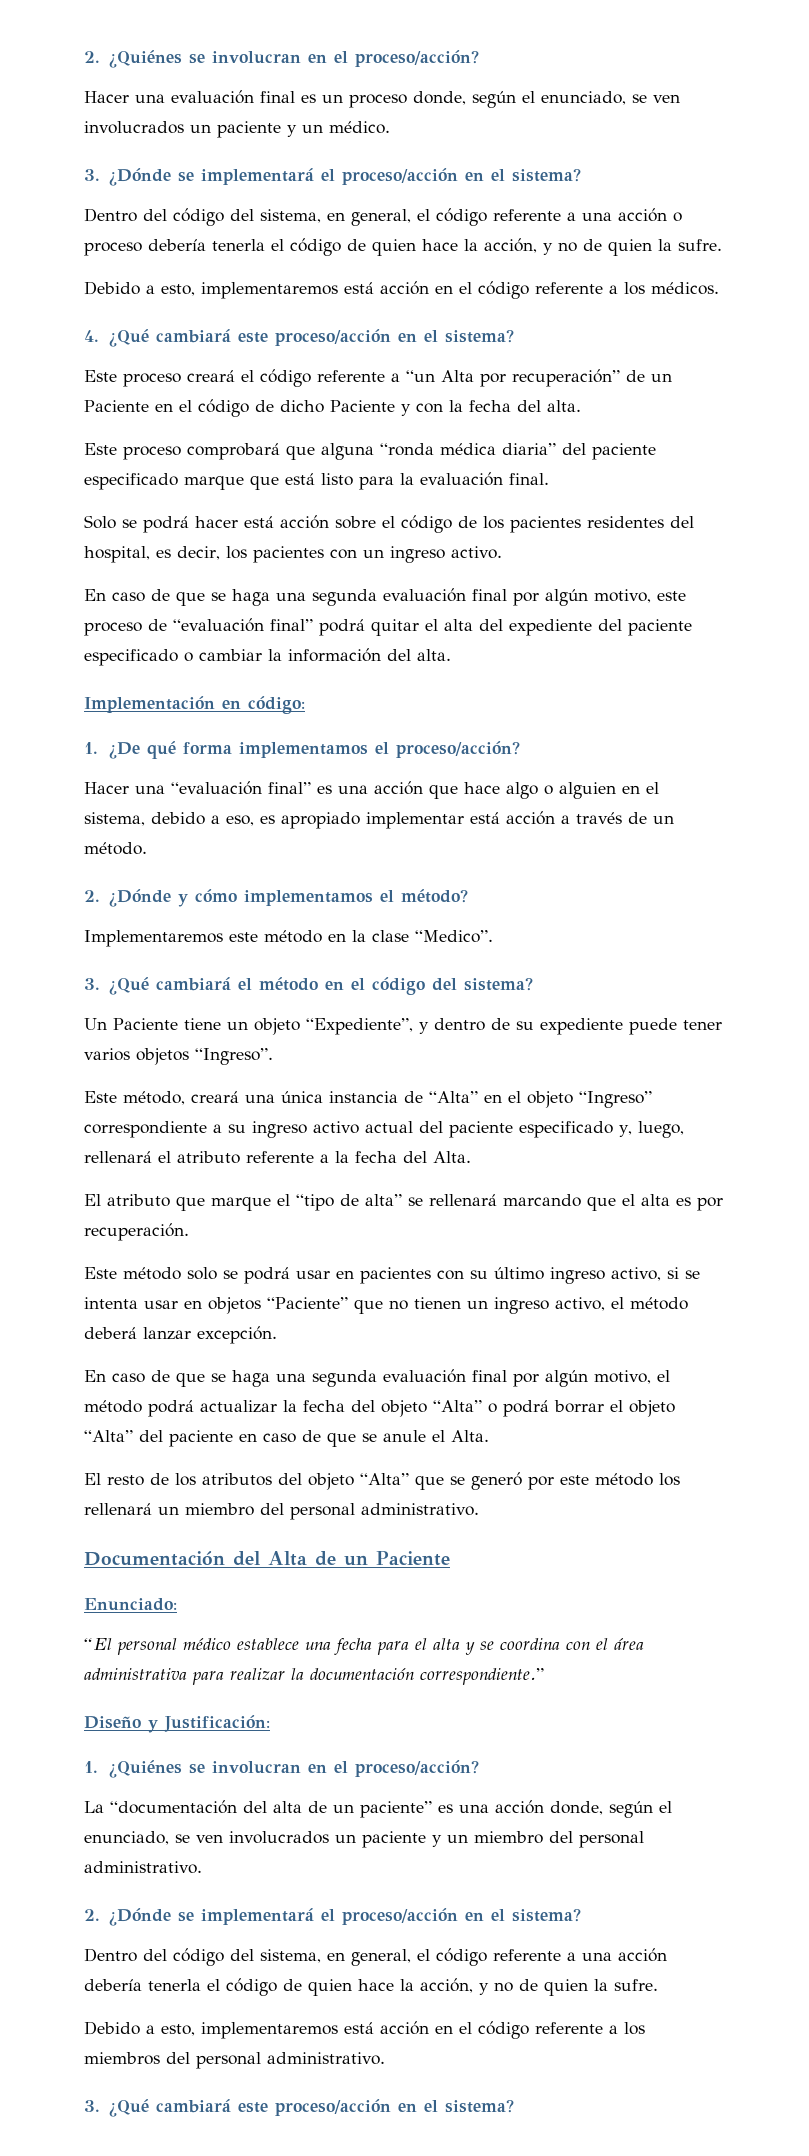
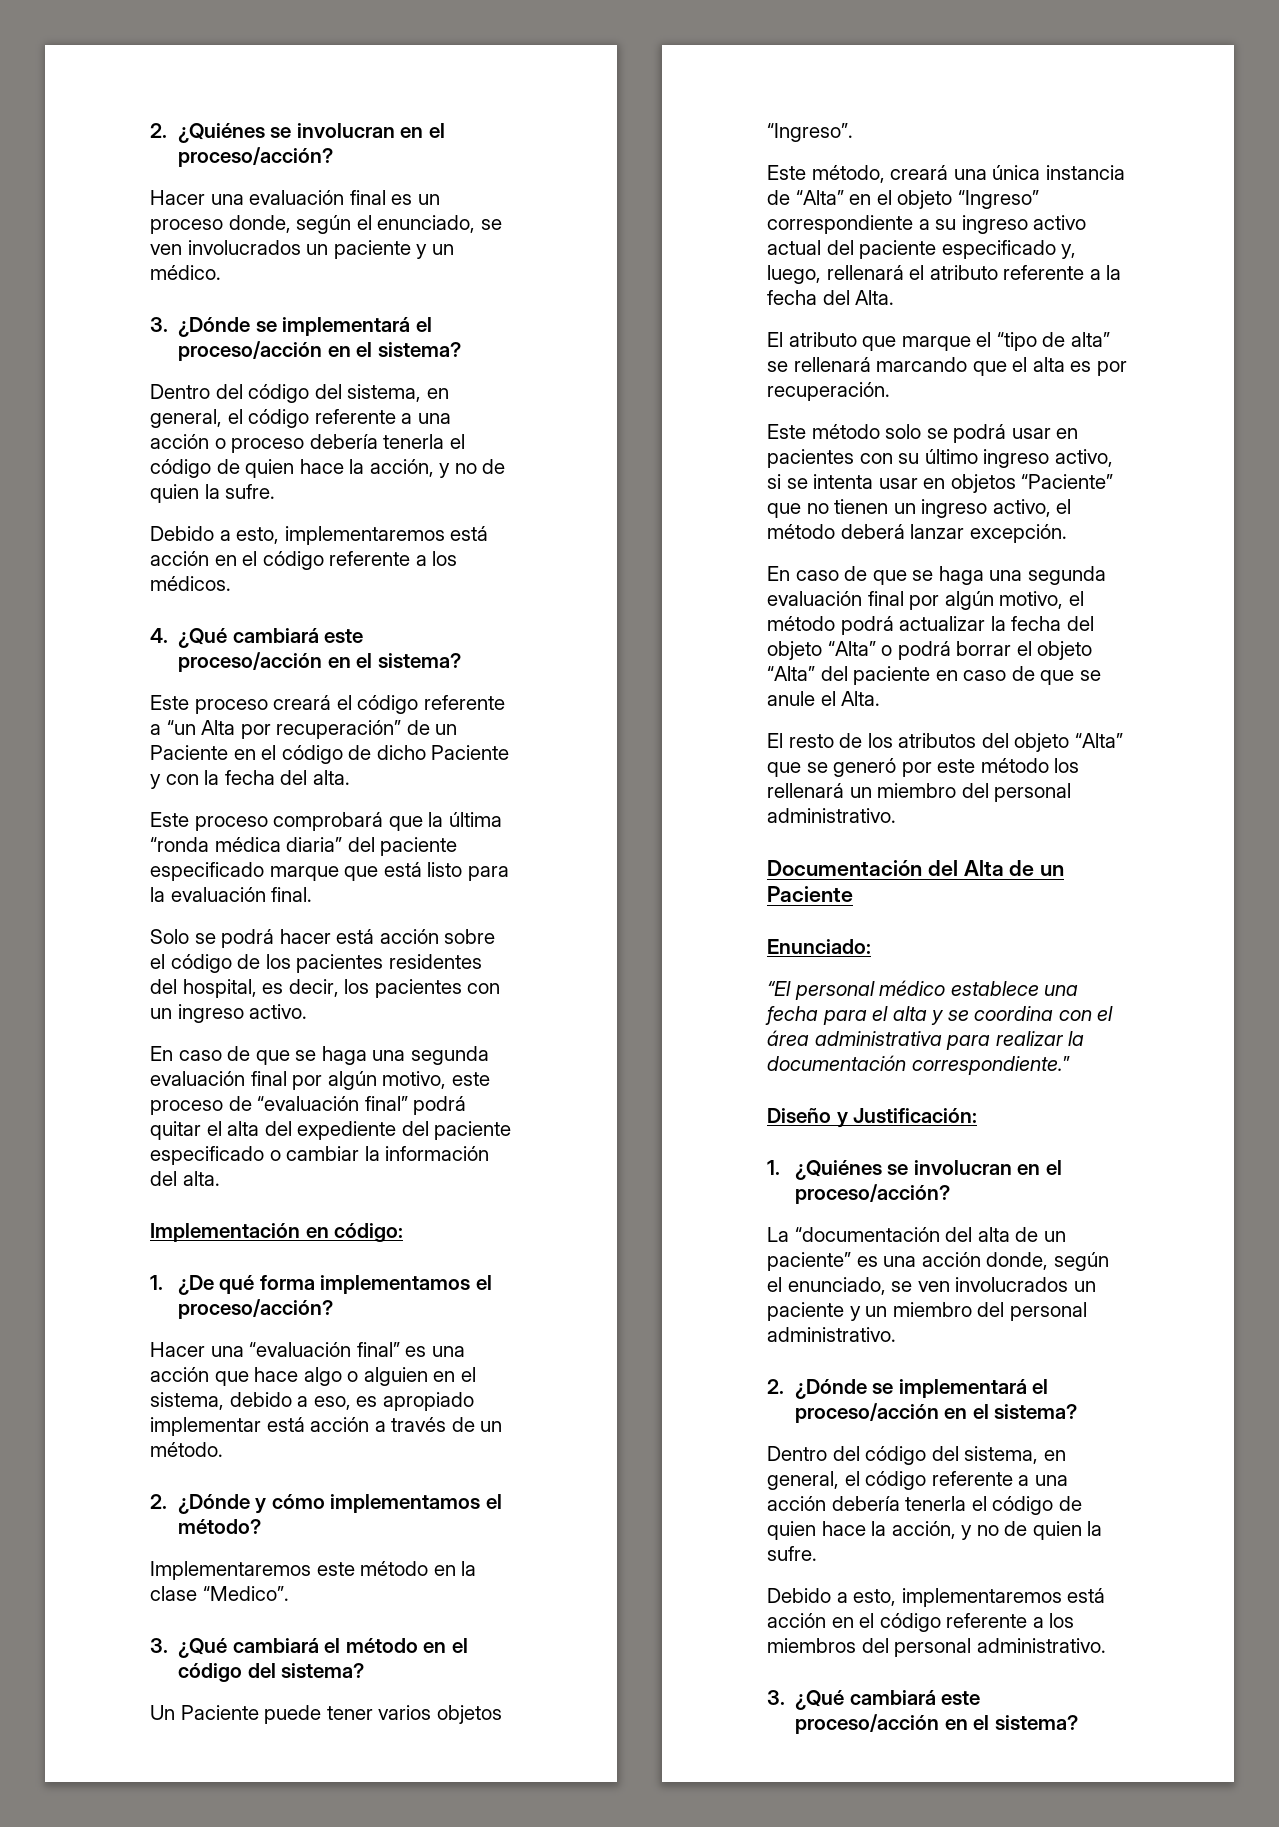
[321,443,374,460] alguna -> [428,812,502,827] la última
[184,1018,623,1035] tiene un objeto “Expediente”, y dentro de su expediente -> (259, 1712) none

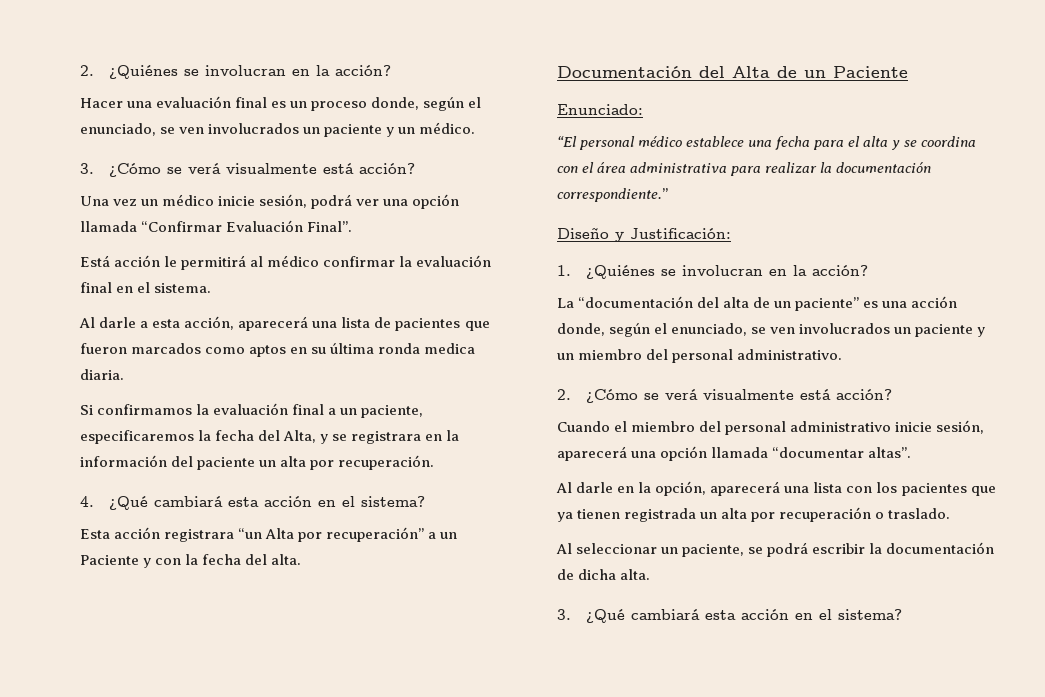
[428,123,445,138] [177,147,333,167] el proceso/acción? -> [316,65,392,76] la acción?
[178,317,432,337] [178,341,461,361] [150,384,449,403] [150,409,451,428] [150,434,465,453] [150,459,506,478] [150,484,276,503] [150,526,489,545] [150,551,458,570] [150,576,231,591] [150,628,364,648] [178,652,461,672] [150,695,505,714] [150,724,161,735] ¿Dónde se implementará el proceso/acción en el sistema? // Dentro del código del sistema, en general, el código referente a una acción o proceso debería tenerla el código de quien hace la acción, y no de quien la sufre. // Debido a esto, implementaremos está acción en el código referente a los médicos. // 4. ¿Qué cambiará este proceso/acción en el sistema? // Este proceso creará el código referente a -> [109,163,416,177] [80,194,460,209] [80,220,353,232] [80,255,492,270] [80,282,212,293] [79,316,490,331] [80,343,476,357] [80,369,124,380] [80,403,424,418] [80,430,460,444] [80,455,435,470] [80,496,426,510] [80,527,235,542] ¿Cómo se verá visualmente está acción? // Una vez un médico inicie sesión, podrá ver una opción llamada “Confirmar Evaluación Final”. // Está acción le permitirá al médico confirmar la evaluación final en el sistema. // Al darle a esta acción, aparecerá una lista de pacientes que fueron marcados como aptos en su última ronda medica diaria. // Si confirmamos la evaluación final a un paciente, especificaremos la fecha del Alta, y se registrara en la información del paciente un alta por recuperación. // 4. ¿Qué cambiará esta acción en el sistema? // Esta acción registrara
[406,720,458,735] [150,745,510,764] de un Paciente en el código de dicho Paciente -> [428,532,458,539] [80,555,139,565] a un Paciente
[150,812,502,831] [150,837,458,856] [150,862,509,881] [150,887,313,902] [150,929,496,948] [150,954,482,973] [150,979,501,998] [150,1004,308,1023] [150,1046,489,1065] [150,1071,490,1090] [150,1096,467,1115] [150,1121,512,1140] [150,1146,490,1165] [150,1171,220,1186] [150,1223,404,1242] [150,1275,492,1295] [177,1299,333,1319] [150,1342,465,1357] [150,1367,476,1386] [150,1392,474,1411] [150,1417,503,1436] [150,1442,223,1457] [150,1494,502,1514] [177,1519,261,1534] [150,1561,477,1580] [150,1586,289,1601] [150,1638,468,1658] [178,1663,365,1682] [150,1705,502,1724] [767,123,853,142] [767,165,1125,183] [767,190,1039,209] [767,215,1087,234] [767,240,1077,259] [767,265,1122,284] [767,290,895,305] [767,332,1110,351] [767,357,1127,376] [767,382,890,401] [767,424,1079,443] [767,449,1113,468] [767,474,1114,493] [767,499,1072,518] [767,524,1067,543] [767,566,1106,585] [767,591,1084,610] [767,616,1094,635] [767,641,1093,660] [767,666,1101,685] [767,691,881,706] [767,733,1123,752] [767,758,1080,777] [767,783,1072,802] [767,808,896,823] // Este proceso comprobará que la última “ronda médica diaria” del paciente especificado marque que está listo para la evaluación final. // Solo se podrá hacer está acción sobre el código de los pacientes residentes del hospital, es decir, los pacientes con un ingreso activo. // En caso de que se haga una segunda evaluación final por algún motivo, este proceso de “evaluación final” podrá quitar el alta del expediente del paciente especificado o cambiar la información del alta. // Implementación en código: // 1. ¿De qué forma implementamos el proceso/acción? // Hacer una “evaluación final” es una acción que hace algo o alguien en el sistema, debido a eso, es apropiado implementar está acción a través de un método. // 2. ¿Dónde y cómo implementamos el método? // Implementaremos este método en la clase “Medico”. // 3. ¿Qué cambiará el método en el código del sistema? // Un Paciente puede tener varios objetos “Ingreso”. // Este método, creará una única instancia de “Alta” en el objeto “Ingreso” correspondiente a su ingreso activo actual del paciente especificado y, luego, rellenará el atributo referente a la fecha del Alta. // El atributo que marque el “tipo de alta” se rellenará marcando que el alta es por recuperación. // Este método solo se podrá usar en pacientes con su último ingreso activo, si se intenta usar en objetos “Paciente” que no tienen un ingreso activo, el método deberá lanzar excepción. // En caso de que se haga una segunda evaluación final por algún motivo, el método podrá actualizar la fecha del objeto “Alta” o podrá borrar el objeto “Alta” del paciente en caso de que se anule el Alta. // El resto de los atributos del objeto “Alta” que se generó por este método los rellenará un miembro del personal administrativo. -> (302, 559) none
[1045,1160,1062,1175] [794,1184,950,1204] el proceso/acción? -> [793,265,869,276] la acción?
[794,1379,1049,1399] [794,1403,1078,1423] [767,1446,1066,1465] [767,1471,1068,1490] [767,1496,1082,1515] [767,1521,1103,1540] [767,1546,817,1561] [767,1588,1106,1607] [767,1613,1075,1632] [767,1638,1106,1657] [767,1690,981,1710] [795,1714,940,1734] ¿Dónde se implementará el proceso/acción en el sistema? // Dentro del código del sistema, en general, el código referente a una acción debería tenerla el código de quien hace la acción, y no de quien la sufre. // Debido a esto, implementaremos está acción en el código referente a los miembros del personal administrativo. // 3. ¿Qué cambiará este proceso/acción -> [586,389,893,403] [557,420,985,435] [557,446,912,461] [556,481,996,496] [557,507,951,522] [556,542,995,557] [557,569,651,580] [557,609,790,623] ¿Cómo se verá visualmente está acción? // Cuando el miembro del personal administrativo inicie sesión, aparecerá una opción llamada “documentar altas”. // Al darle en la opción, aparecerá una lista con los pacientes que ya tienen registrada un alta por recuperación o traslado. // Al seleccionar un paciente, se podrá escribir la documentación de dicha alta. // 3. ¿Qué cambiará esta acción

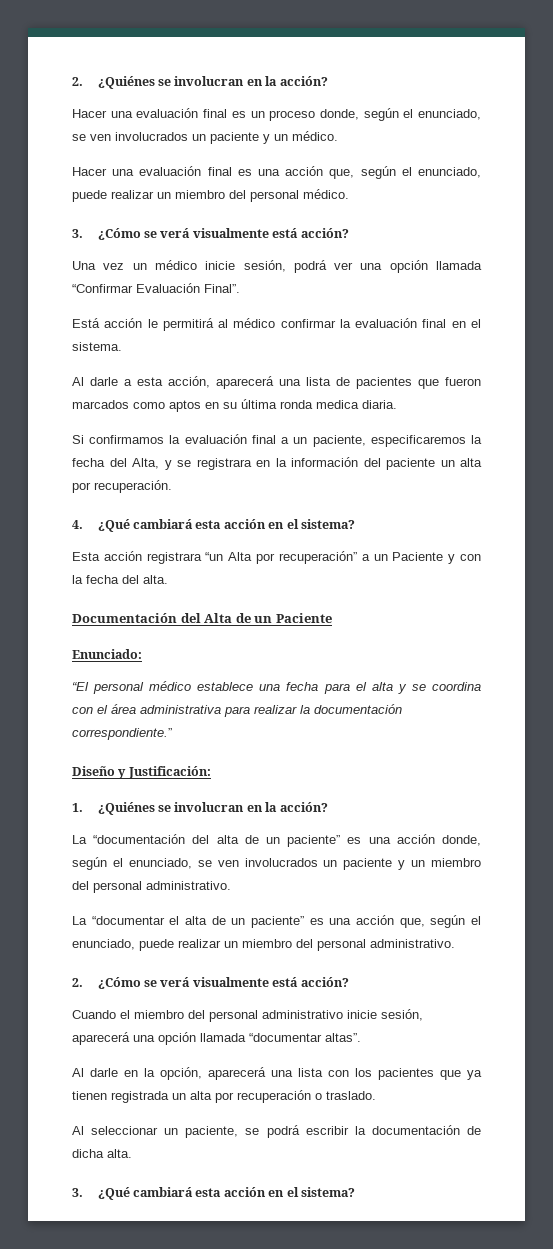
(476, 128) none -> [72,166,481,179] [72,189,349,202] // Hacer una evaluación final es una acción que, según el enunciado, puede realizar un miembro del personal médico.
(843, 354) none -> [72,915,482,928] [72,939,455,951] // La “documentar el alta de un paciente” es una acción que, según el enunciado, puede realizar un miembro del personal administrativo.

